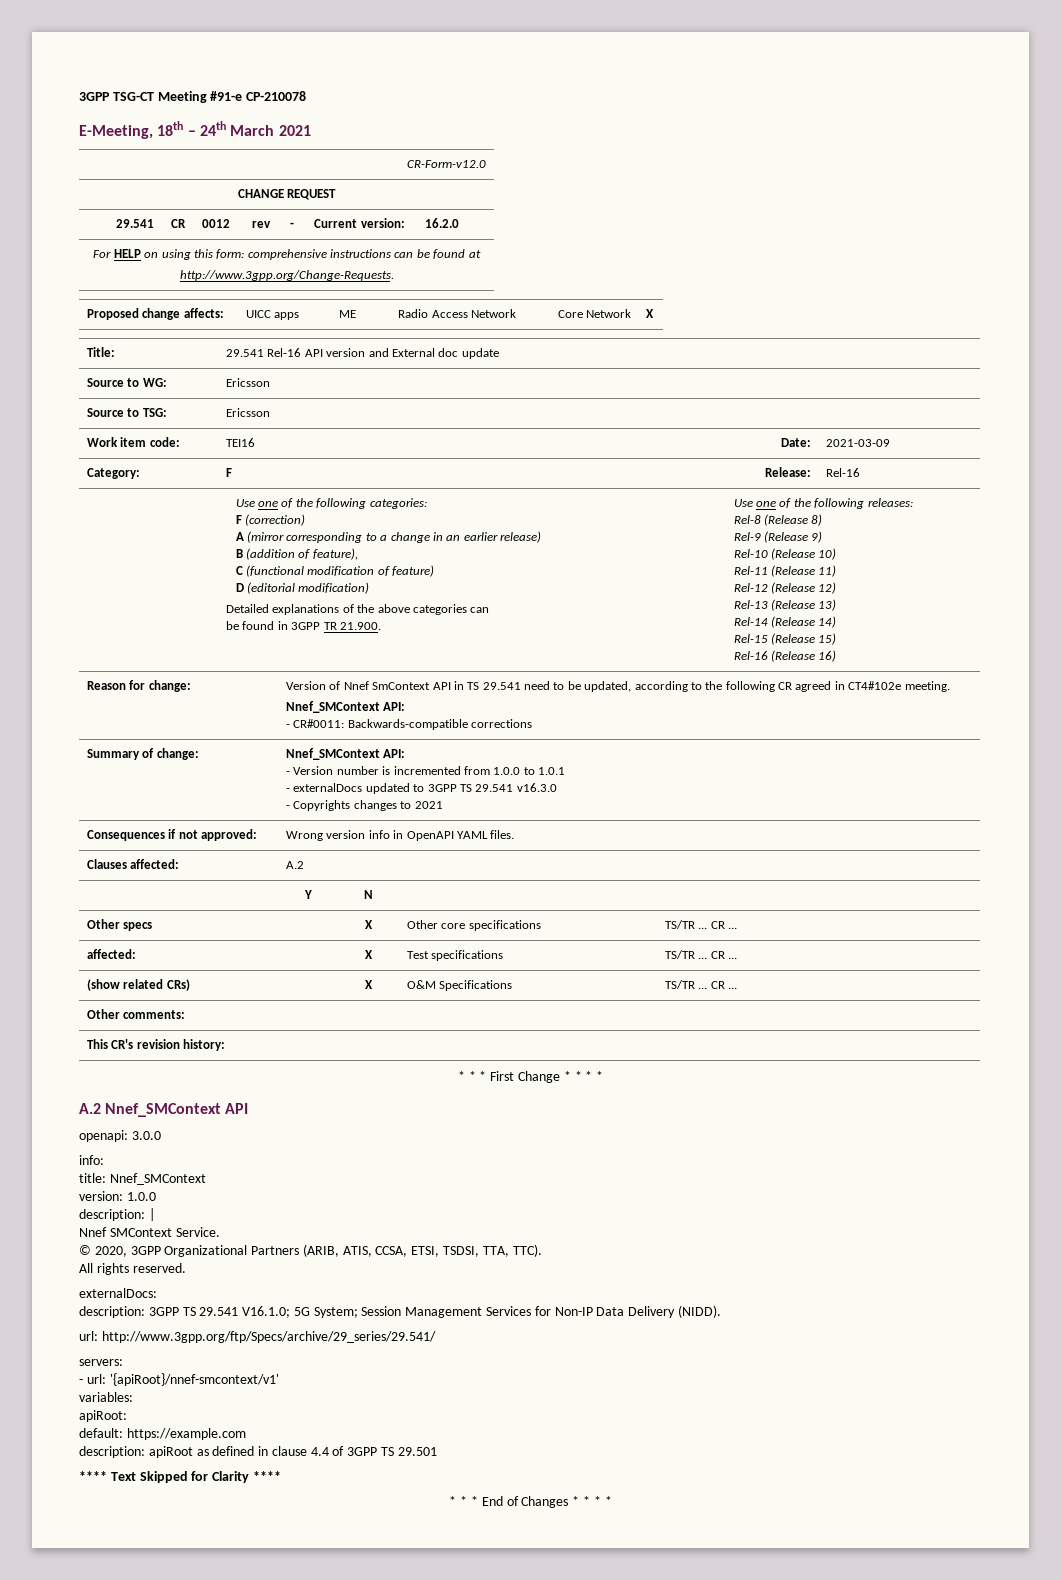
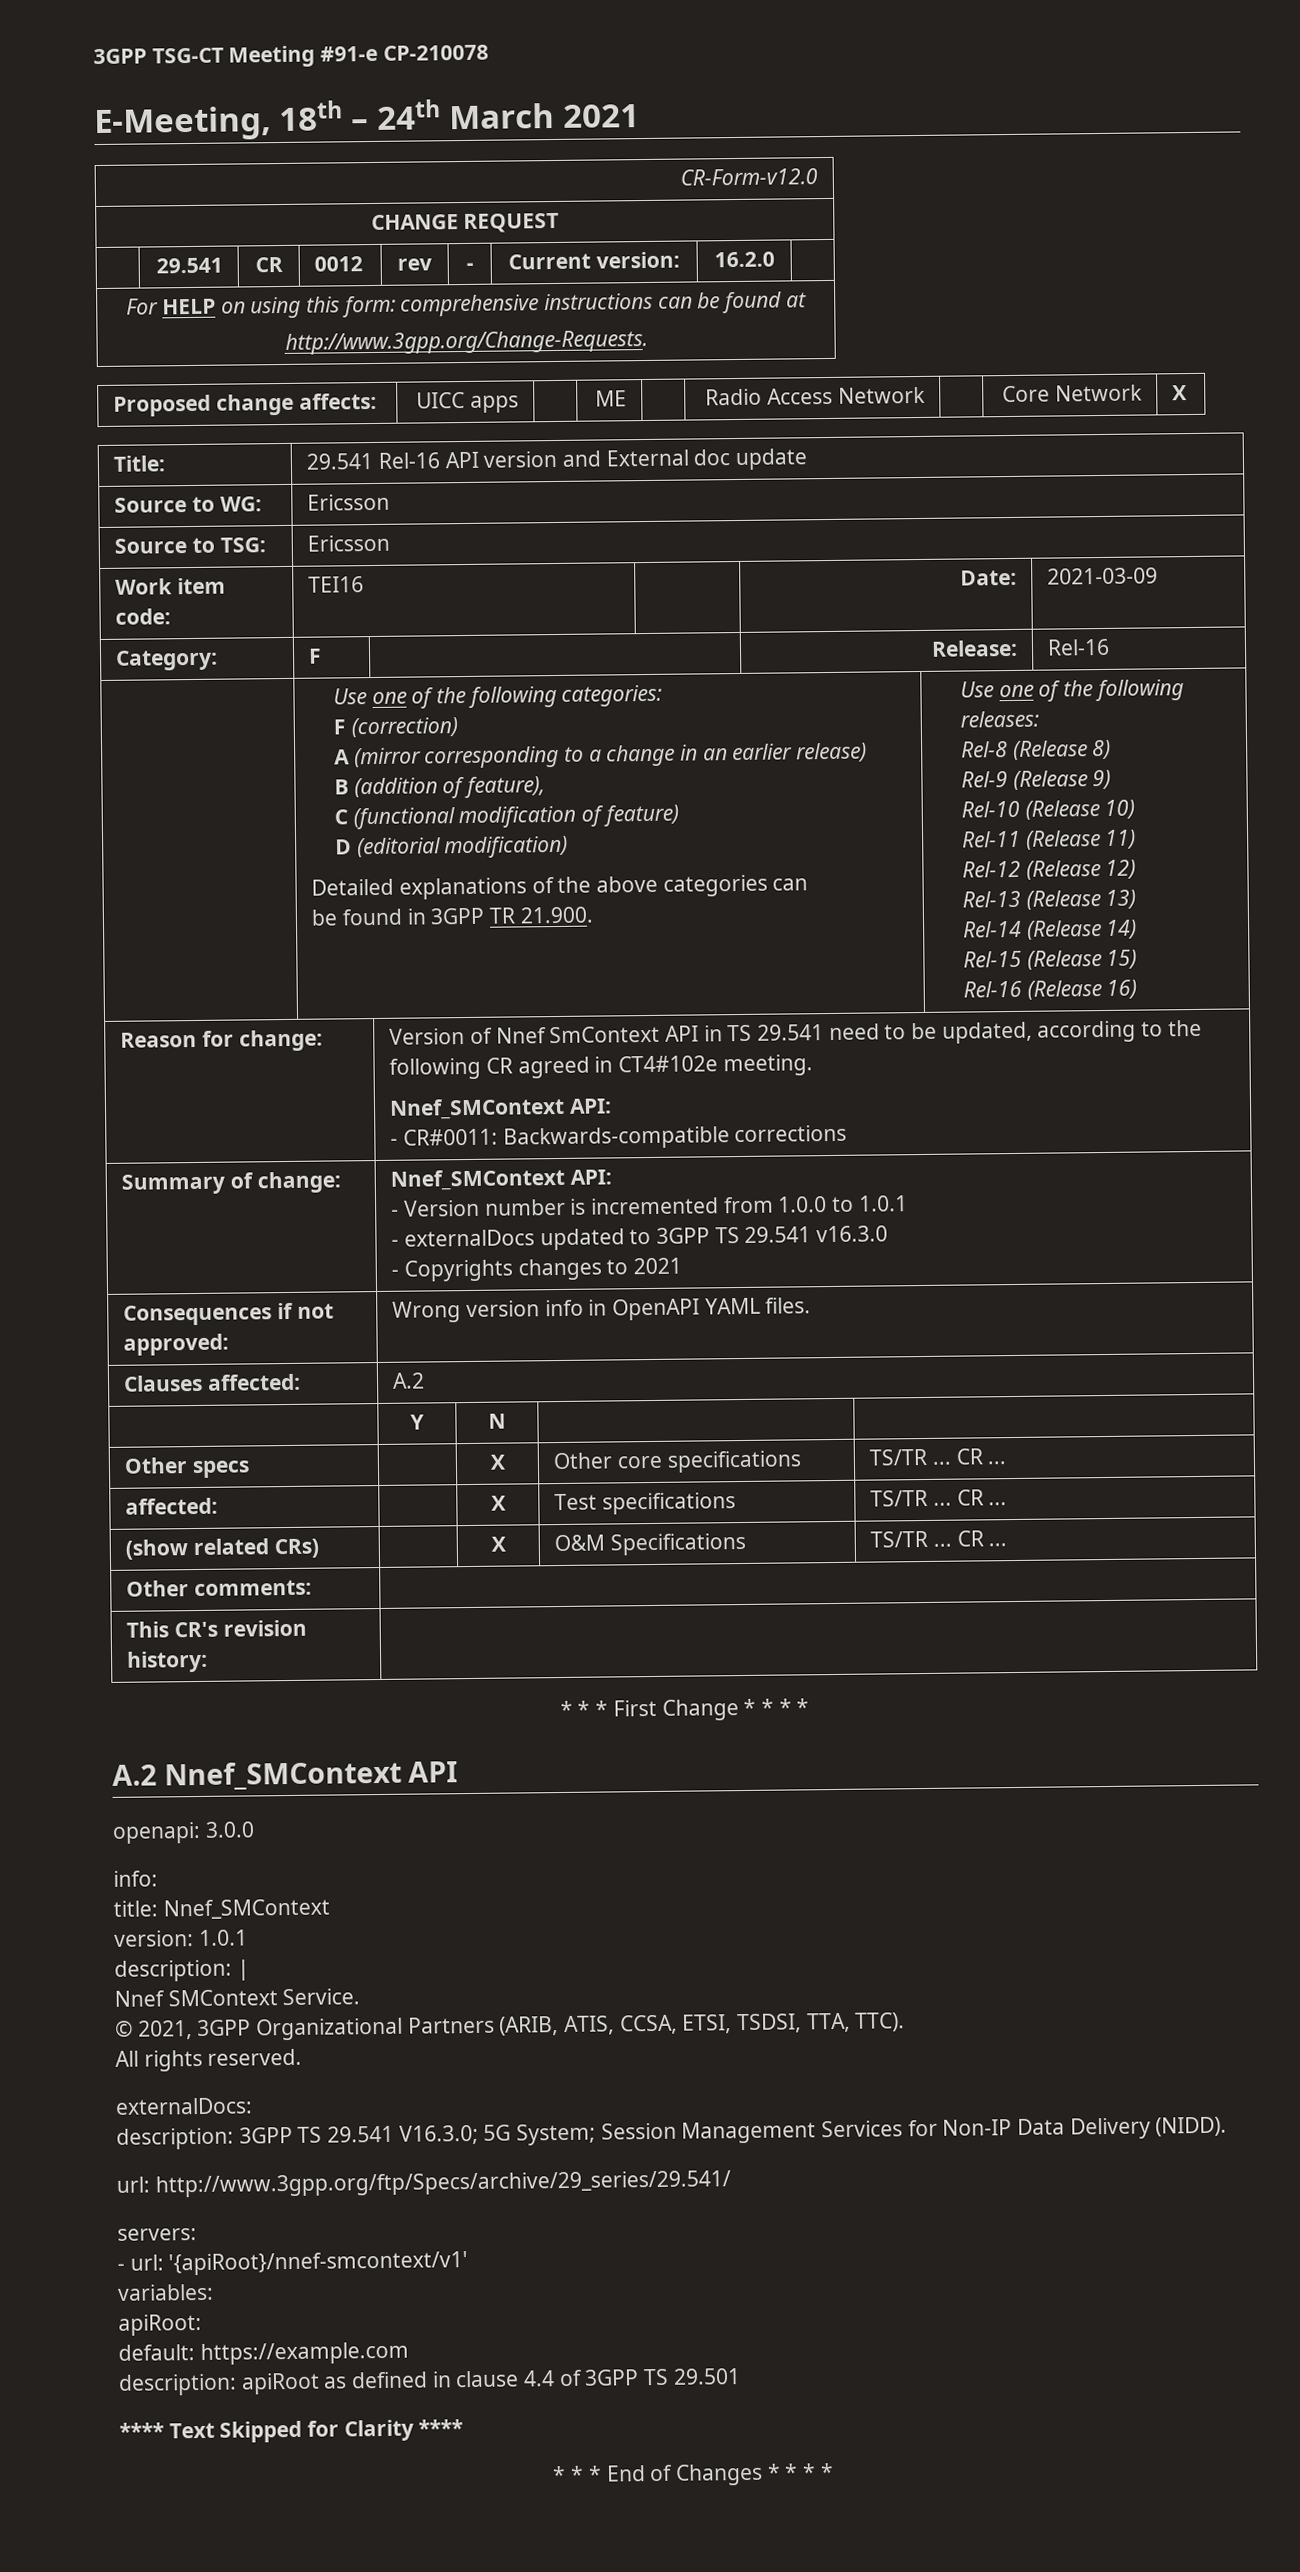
[126,1192,156,1201] 1.0.0 -> [198,1929,248,1947] 1.0.1
[94,1246,127,1257] 2020, -> [137,2020,193,2040] 2021,
[242,1306,291,1318] V16.1.0; -> [398,2124,479,2145] V16.3.0;

